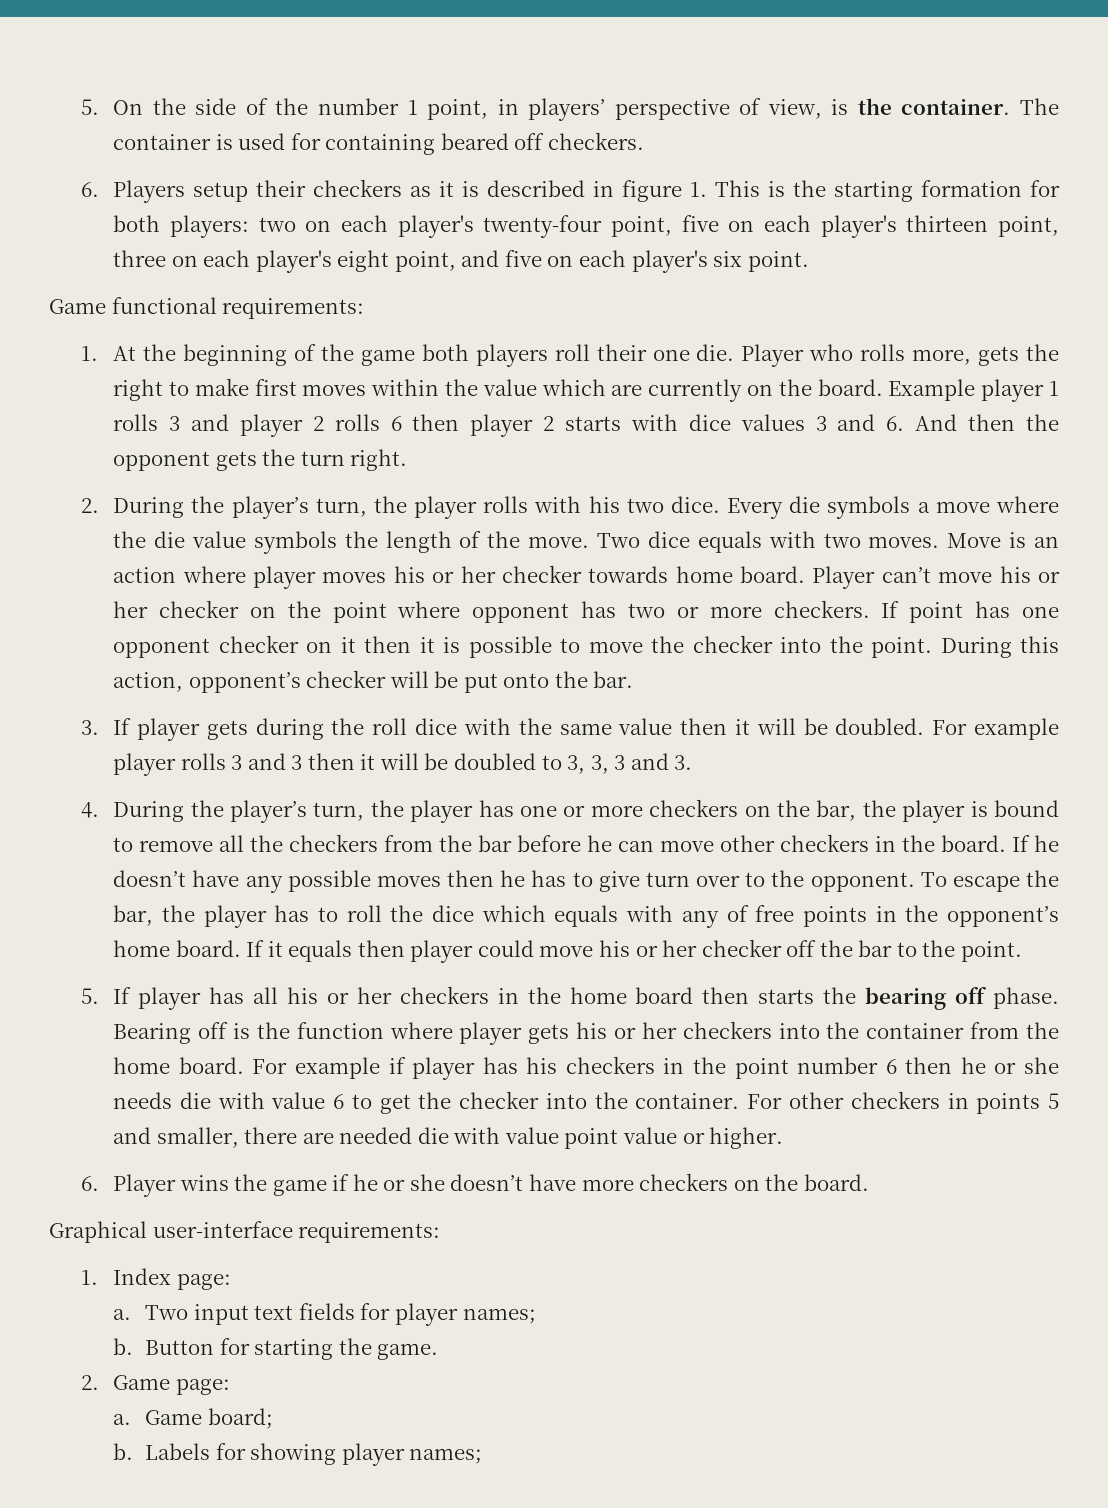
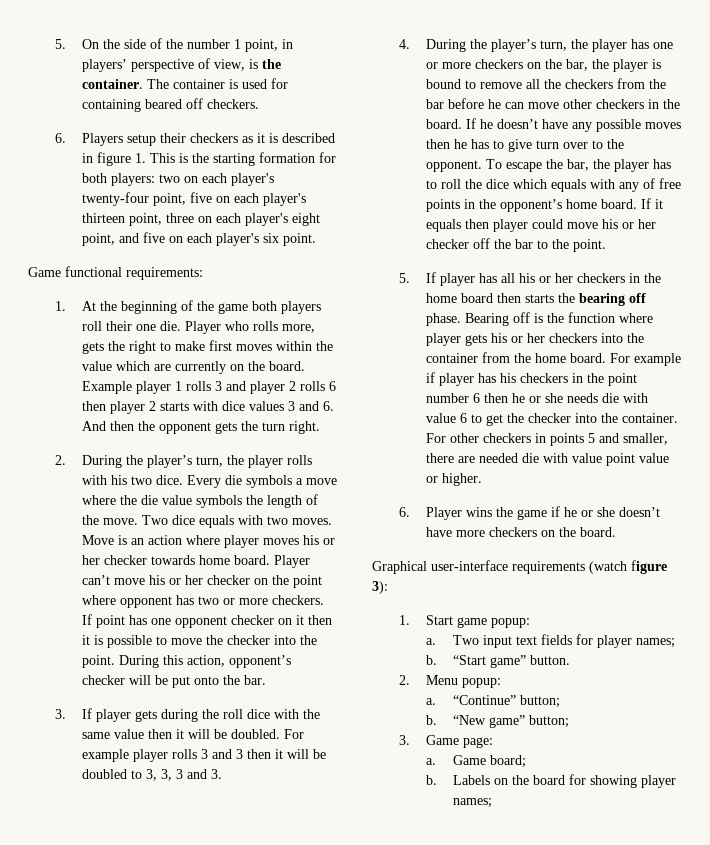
[298,1222,441,1243] [81,1268,231,1290] requirements: // 1. Index page: -> [512,560,667,574] [372,581,388,594] [399,615,531,628] requirements (watch figure 3): // 1. Start game popup:
[145,1338,439,1360] [81,1375,100,1390] Button for starting the game. // 2. -> [453,655,571,668] [399,675,502,688] [426,695,561,708] [426,715,570,728] [399,735,411,745] “Start game” button. // 2. Menu popup: // a. “Continue” button; // b. “New game” button; // 3.
(211, 1451) none -> [494,775,566,785] on the board

